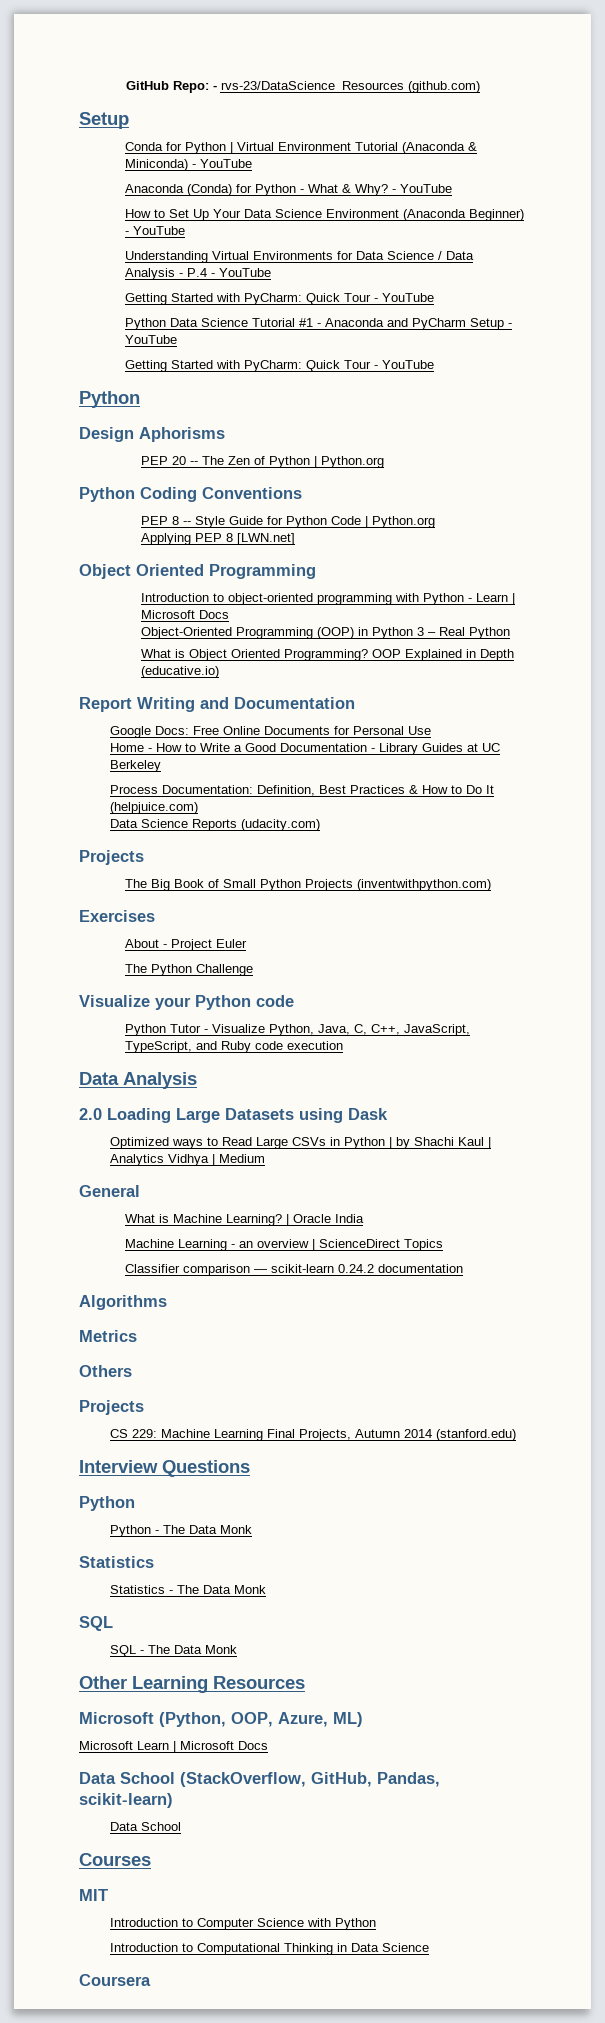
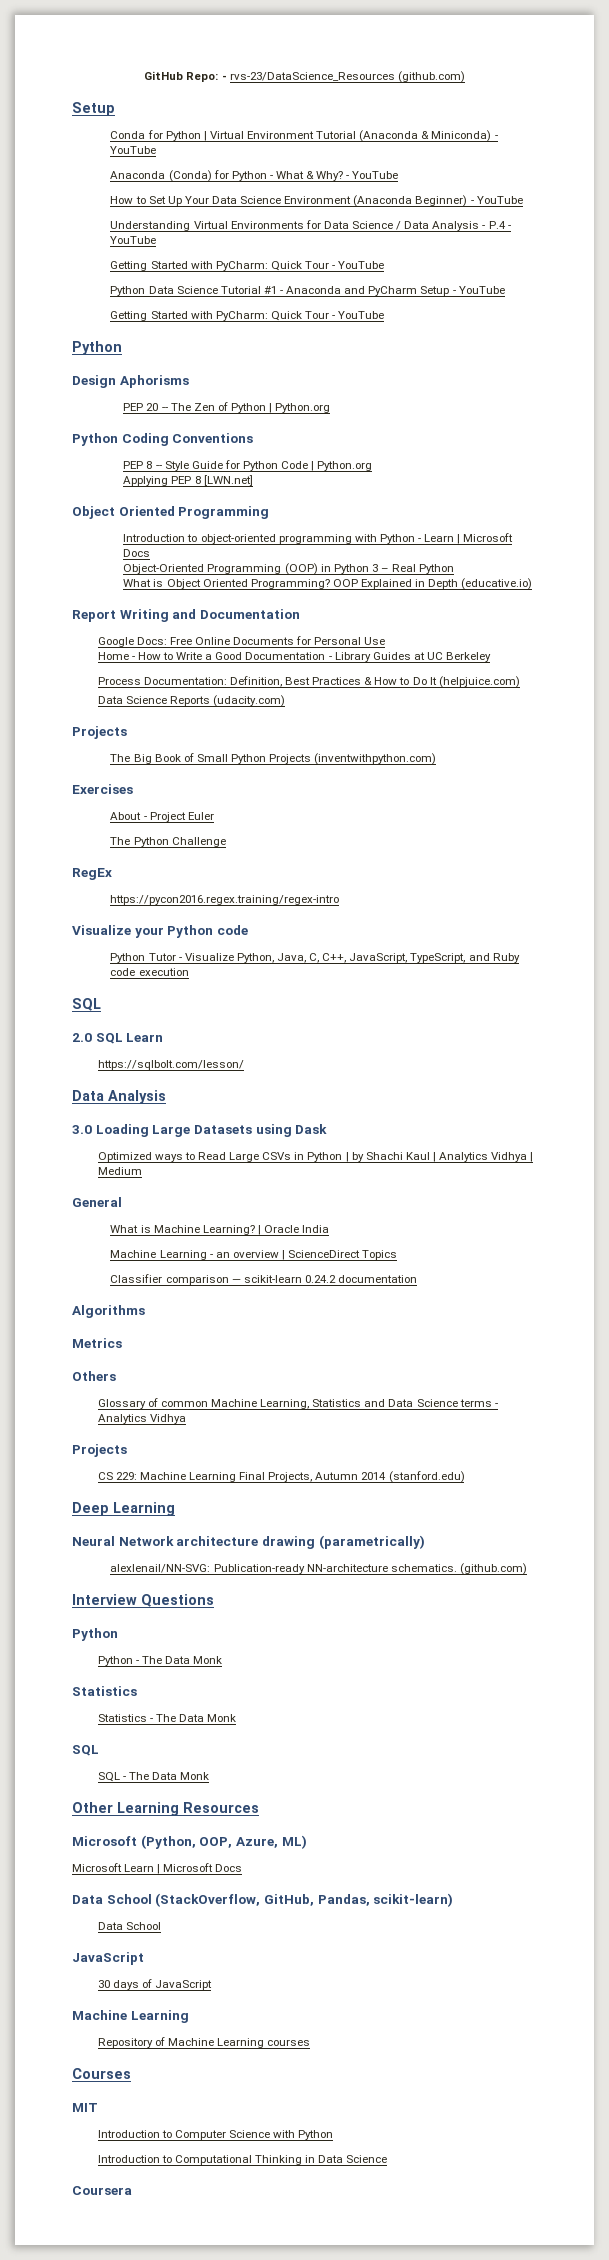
(254, 970) none -> [72,868,112,880] [110,895,340,905] // RegEx // https://pycon2016.regex.training/regex-intro
(344, 1045) none -> [72,998,101,1011] [72,1033,164,1044] [97,1060,244,1070] // SQL // 2.0 SQL Learn // https://sqlbolt.com/lesson/
[79,1108,102,1120] 2.0 -> [72,1125,92,1134] 3.0
(132, 1371) none -> [97,1398,498,1409] [97,1414,186,1424] // Glossary of common Machine Learning, Statistics and Data Science terms - Analytics Vidhya
(516, 1435) none -> [72,1502,175,1516] [72,1535,425,1549] [110,1563,527,1575] // Deep Learning // Neural Network architecture drawing (parametrically) // alexlenail/NN-SVG: Publication-ready NN-architecture schematics. (github.com)
(181, 1826) none -> [72,1952,144,1965] [97,1979,212,1990] [72,2010,189,2023] [97,2037,311,2048] // JavaScript // 30 days of JavaScript // Machine Learning // Repository of Machine Learning courses

